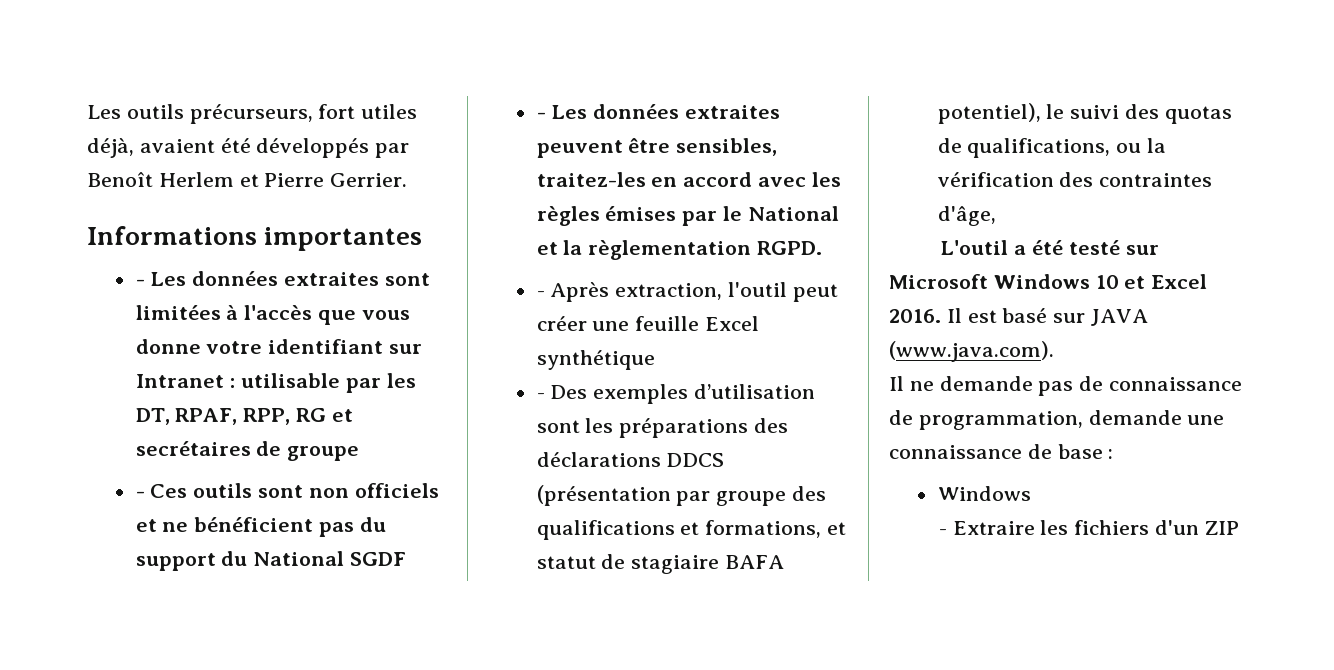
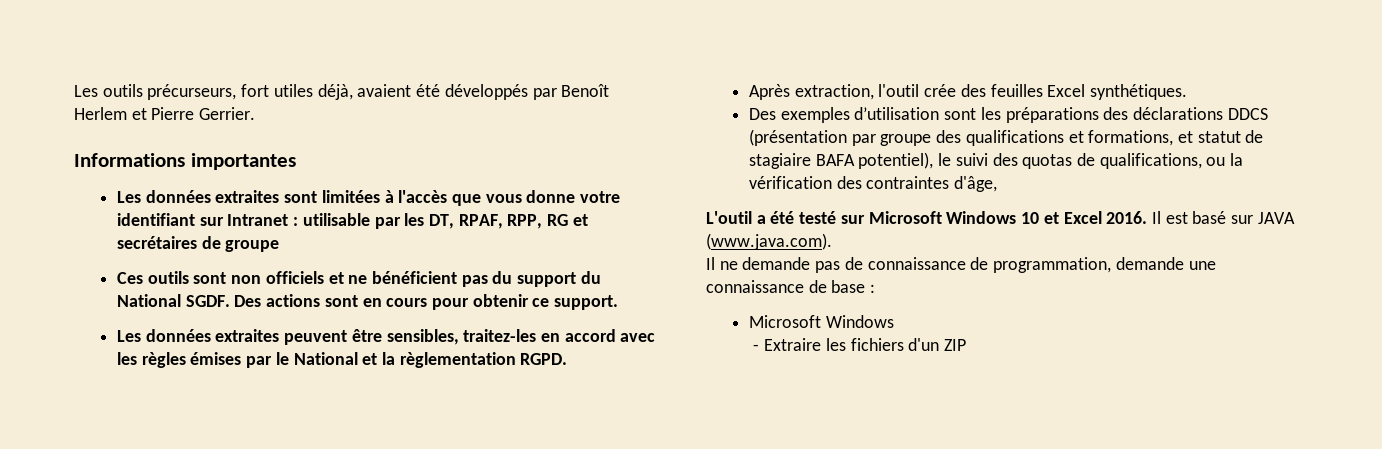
[135,279,145,286] - -> (296, 161) none
[135,491,145,498] - -> (280, 246) none
[349,552,406,566] [536,112,546,119] SGDF // - -> [185,294,619,310] SGDF. Des actions sont en cours pour obtenir ce support. //
[536,291,545,297] - -> (568, 359) none
[792,284,838,302] [536,316,759,331] [536,350,655,370] [536,393,545,399] peut créer une feuille Excel synthétique // - -> [924,84,1188,100] crée des feuilles Excel synthétiques. //
(1114, 454) none -> [748,315,821,328] Microsoft

